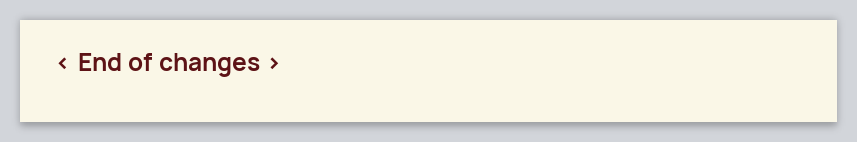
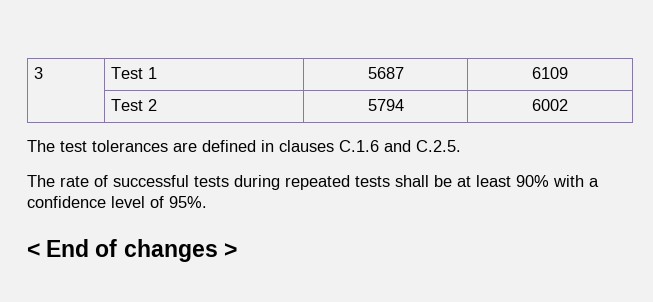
(55, 64) none -> [34,67,44,79] [111,67,158,79] [367,67,404,79] [532,67,568,79] [111,99,158,111] [367,99,404,111] [532,99,568,111] [27,140,461,152] [27,175,599,190] [27,196,207,208] 3 | Test 1 | 5687 | 6109 // | Test 2 | 5794 | 6002 // The test tolerances are defined in clauses C.1.6 and C.2.5. // The rate of successful tests during repeated tests shall be at least 90% with a confidence level of 95%. //

